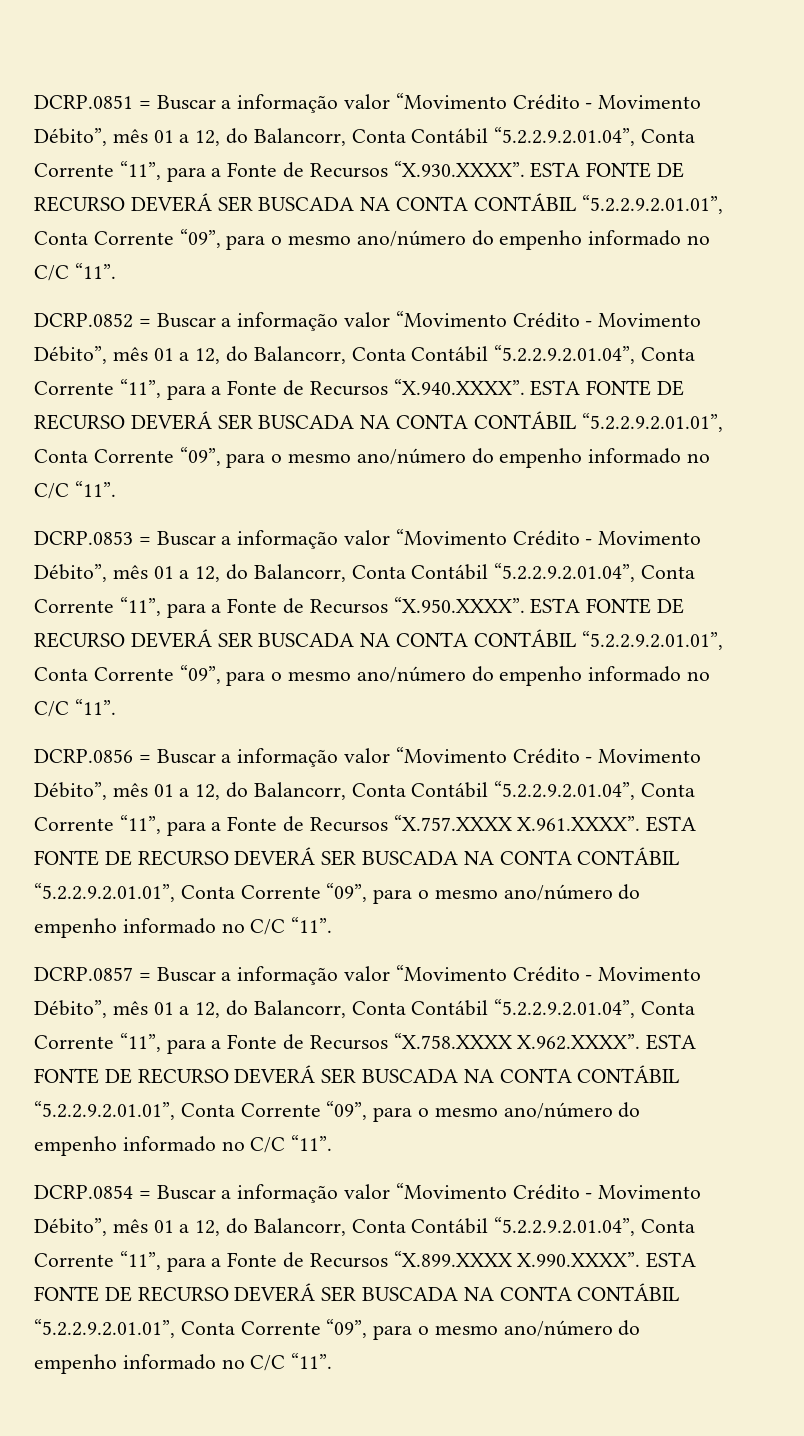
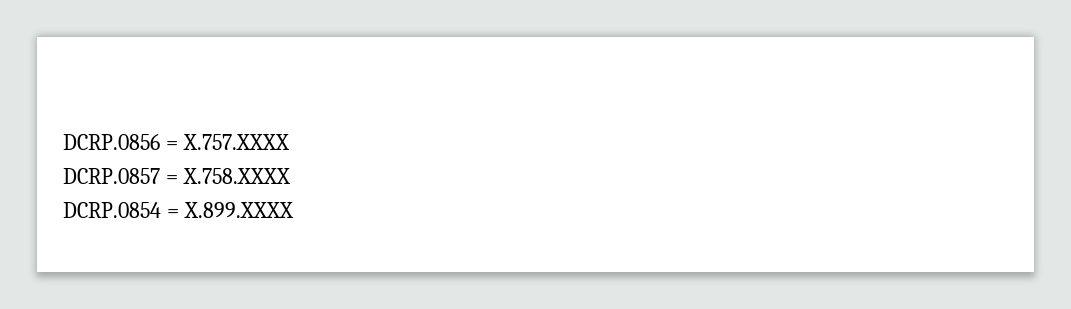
[34,93,702,113] [34,127,696,146] [34,161,685,182] [34,193,723,214] [34,229,711,250] [34,263,116,281] [34,311,702,331] [34,345,696,364] [34,379,685,400] [34,411,723,432] [34,447,711,468] [34,481,116,499] [34,529,702,549] [34,563,696,582] [34,597,685,618] [34,629,723,650] [34,665,711,686] [34,699,116,717] [34,747,702,767] [34,781,696,800] [34,815,697,836] [34,847,680,866] [34,883,641,904] [34,917,333,938] [34,965,702,985] [34,999,696,1018] [34,1033,697,1054] [34,1065,680,1084] [34,1101,641,1122] [34,1135,333,1156] [34,1183,702,1203] [34,1217,696,1236] [34,1251,697,1272] [34,1283,680,1302] [34,1319,641,1340] [34,1353,333,1374] DCRP.0851 = Buscar a informação valor “Movimento Crédito - Movimento Débito”, mês 01 a 12, do Balancorr, Conta Contábil “5.2.2.9.2.01.04”, Conta Corrente “11”, para a Fonte de Recursos “X.930.XXXX”. ESTA FONTE DE RECURSO DEVERÁ SER BUSCADA NA CONTA CONTÁBIL “5.2.2.9.2.01.01”, Conta Corrente “09”, para o mesmo ano/número do empenho informado no C/C “11”. // DCRP.0852 = Buscar a informação valor “Movimento Crédito - Movimento Débito”, mês 01 a 12, do Balancorr, Conta Contábil “5.2.2.9.2.01.04”, Conta Corrente “11”, para a Fonte de Recursos “X.940.XXXX”. ESTA FONTE DE RECURSO DEVERÁ SER BUSCADA NA CONTA CONTÁBIL “5.2.2.9.2.01.01”, Conta Corrente “09”, para o mesmo ano/número do empenho informado no C/C “11”. // DCRP.0853 = Buscar a informação valor “Movimento Crédito - Movimento Débito”, mês 01 a 12, do Balancorr, Conta Contábil “5.2.2.9.2.01.04”, Conta Corrente “11”, para a Fonte de Recursos “X.950.XXXX”. ESTA FONTE DE RECURSO DEVERÁ SER BUSCADA NA CONTA CONTÁBIL “5.2.2.9.2.01.01”, Conta Corrente “09”, para o mesmo ano/número do empenho informado no C/C “11”. // DCRP.0856 = Buscar a informação valor “Movimento Crédito - Movimento Débito”, mês 01 a 12, do Balancorr, Conta Contábil “5.2.2.9.2.01.04”, Conta Corrente “11”, para a Fonte de Recursos “X.757.XXXX X.961.XXXX”. ESTA FONTE DE RECURSO DEVERÁ SER BUSCADA NA CONTA CONTÁBIL “5.2.2.9.2.01.01”, Conta Corrente “09”, para o mesmo ano/número do empenho informado no C/C “11”. // DCRP.0857 = Buscar a informação valor “Movimento Crédito - Movimento Débito”, mês 01 a 12, do Balancorr, Conta Contábil “5.2.2.9.2.01.04”, Conta Corrente “11”, para a Fonte de Recursos “X.758.XXXX X.962.XXXX”. ESTA FONTE DE RECURSO DEVERÁ SER BUSCADA NA CONTA CONTÁBIL “5.2.2.9.2.01.01”, Conta Corrente “09”, para o mesmo ano/número do empenho informado no C/C “11”. // DCRP.0854 = Buscar a informação valor “Movimento Crédito - Movimento Débito”, mês 01 a 12, do Balancorr, Conta Contábil “5.2.2.9.2.01.04”, Conta Corrente “11”, para a Fonte de Recursos “X.899.XXXX X.990.XXXX”. ESTA FONTE DE RECURSO DEVERÁ SER BUSCADA NA CONTA CONTÁBIL “5.2.2.9.2.01.01”, Conta Corrente “09”, para o mesmo ano/número do empenho informado no C/C “11”. -> [63,134,290,150] [63,168,291,184] [63,202,294,218] DCRP.0856 = X.757.XXXX // DCRP.0857 = X.758.XXXX // DCRP.0854 = X.899.XXXX

